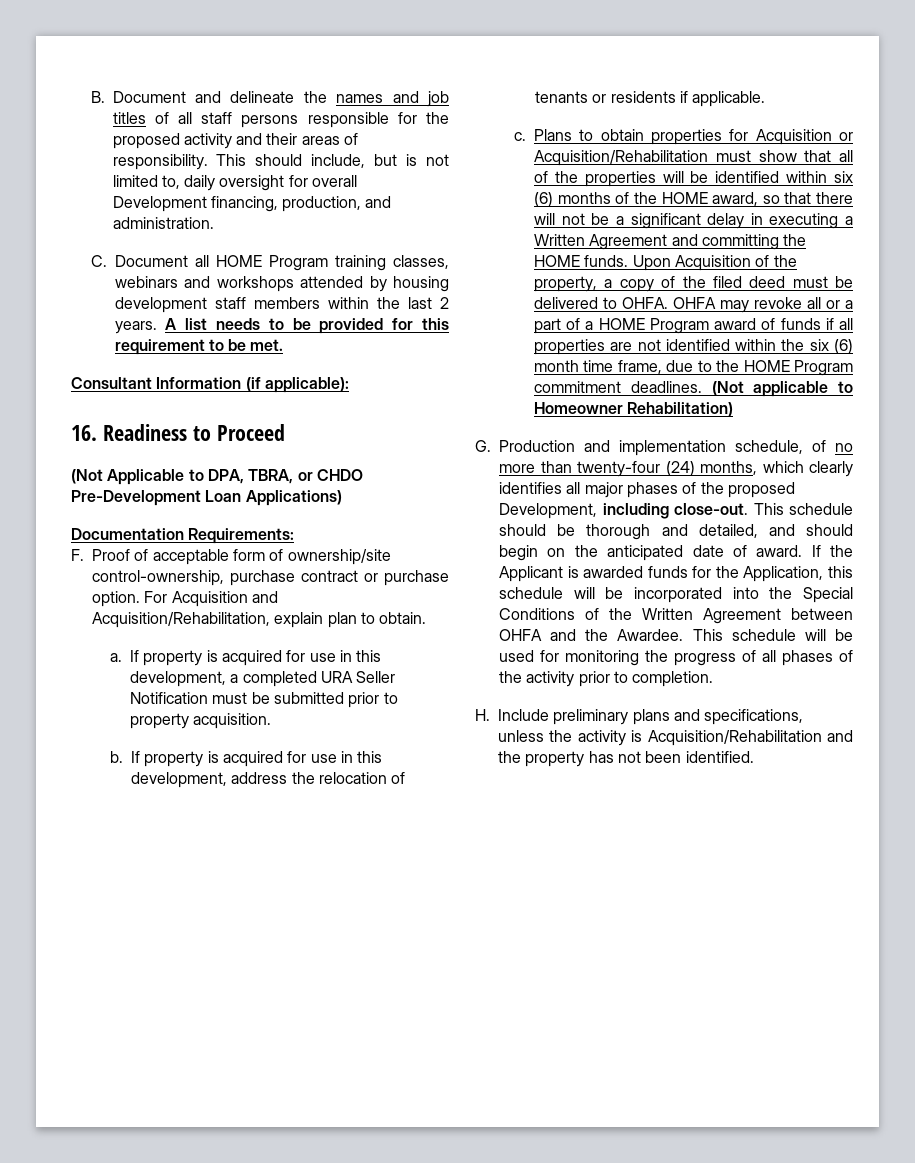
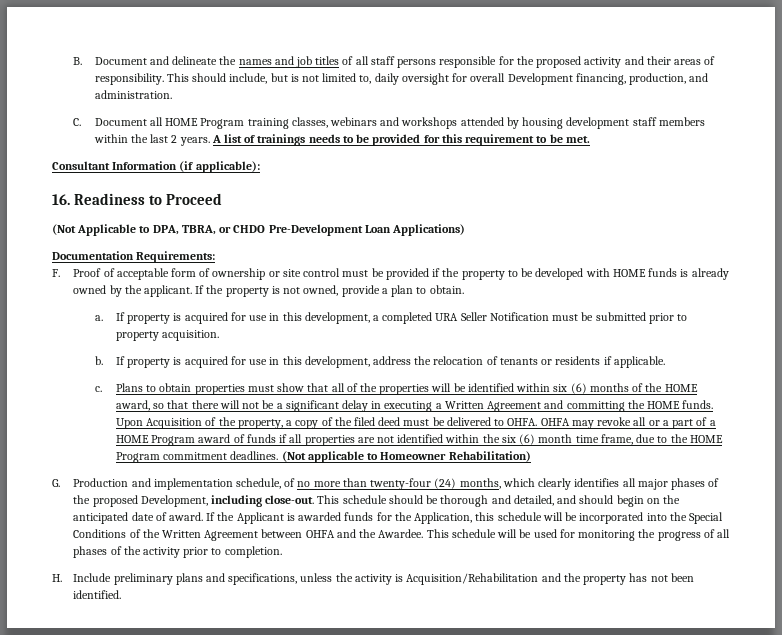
(208, 324) none -> [244,134,306,146] of trainings
[287,549,391,565] [92,570,449,586] [92,591,278,607] [92,612,324,628] ownership/site control-ownership, purchase contract or purchase option. For Acquisition and Acquisition/Rehabilitation, explain -> [212,268,729,280] [73,285,388,297] ownership or site control must be provided if the property to be developed with HOME funds is already owned by the applicant. If the property is not owned, provide a
[729,129,853,145] [534,150,709,166] for Acquisition or Acquisition/Rehabilitation -> (245, 389) none

